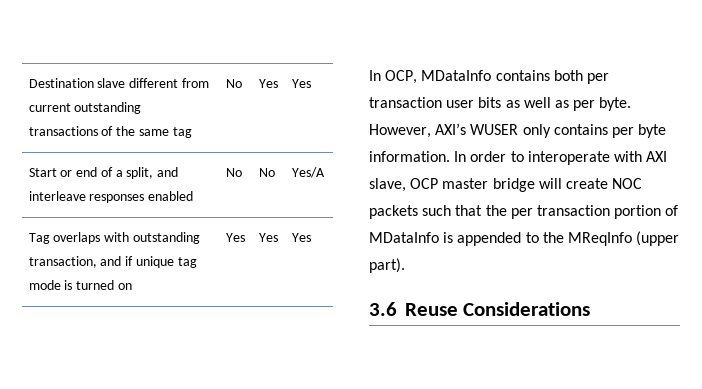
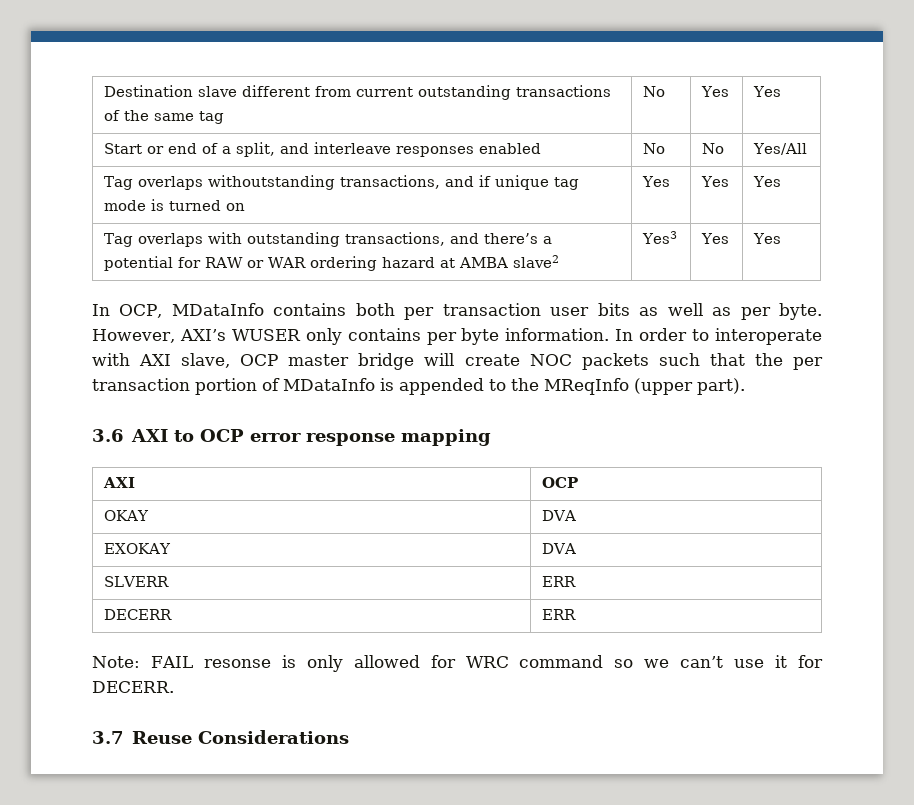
[291,167,325,178] [28,232,200,244] [28,256,97,268] Yes/A // Tag overlaps with outstanding transaction, -> [753,143,808,155] [104,175,441,190] Yes/All // Tag overlaps withoutstanding transactions,
(311, 237) none -> [104,232,553,247] [104,255,560,271] [642,231,678,244] [701,233,730,244] [753,233,782,244] // Tag overlaps with outstanding transactions, and there’s a potential for RAW or WAR ordering hazard at AMBA slave2 | Yes3 | Yes | Yes
(397, 309) none -> [131,429,492,446] [103,477,136,488] [542,477,579,488] [104,510,150,521] [542,510,577,521] [104,543,172,554] [542,543,577,554] [104,576,170,587] [542,576,577,587] [104,609,173,620] [542,609,577,620] [92,655,823,672] [92,681,174,693] [92,731,124,744] AXI to OCP error response mapping // AXI | OCP // OKAY | DVA // EXOKAY | DVA // SLVERR | ERR // DECERR | ERR // Note: FAIL resonse is only allowed for WRC command so we can’t use it for DECERR. // 3.7

